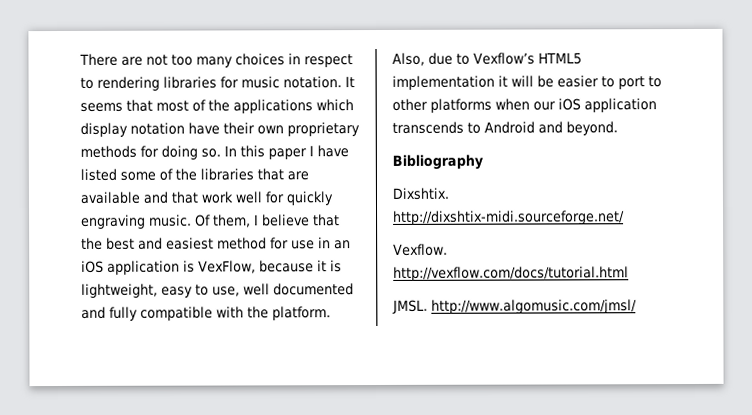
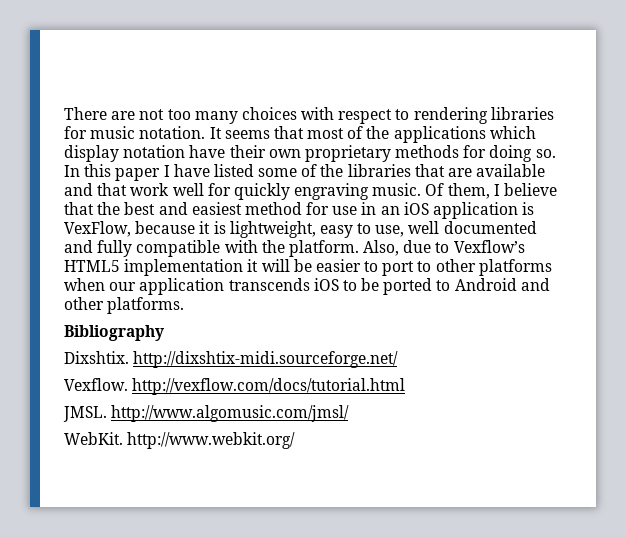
[288,53,301,65] in -> [301,107,335,120] with
[558,98,581,111] iOS -> (137, 286) none
(464, 127) none -> [313,278,433,295] iOS to be ported
[566,121,618,136] beyond. -> [64,297,185,314] other platforms.
(637, 306) none -> [64,432,296,449] // WebKit. http://www.webkit.org/

